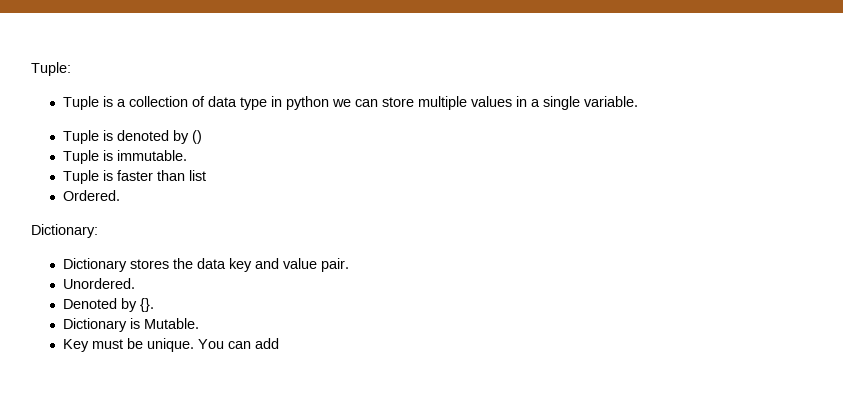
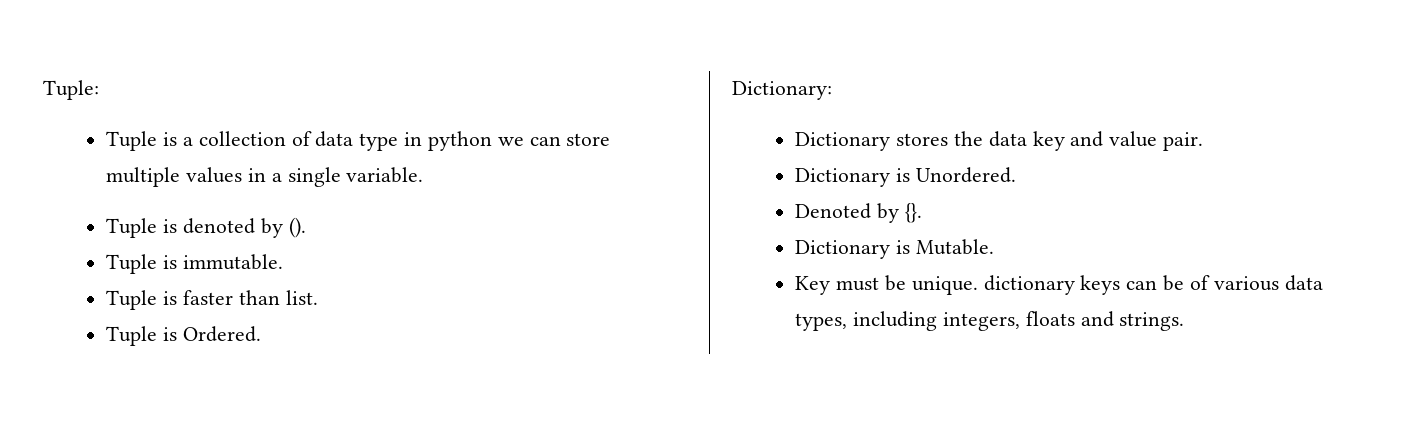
[192,130,203,144] () -> [288,217,306,238] ().
[189,170,207,181] list // -> [285,290,318,305] [106,326,178,346] list. // Tuple is
(350, 265) none -> [795,168,911,187] Dictionary is
[198,338,280,349] You can add -> [983,275,1323,295] [795,311,1185,331] dictionary keys can be of various data types, including integers, floats and strings.

